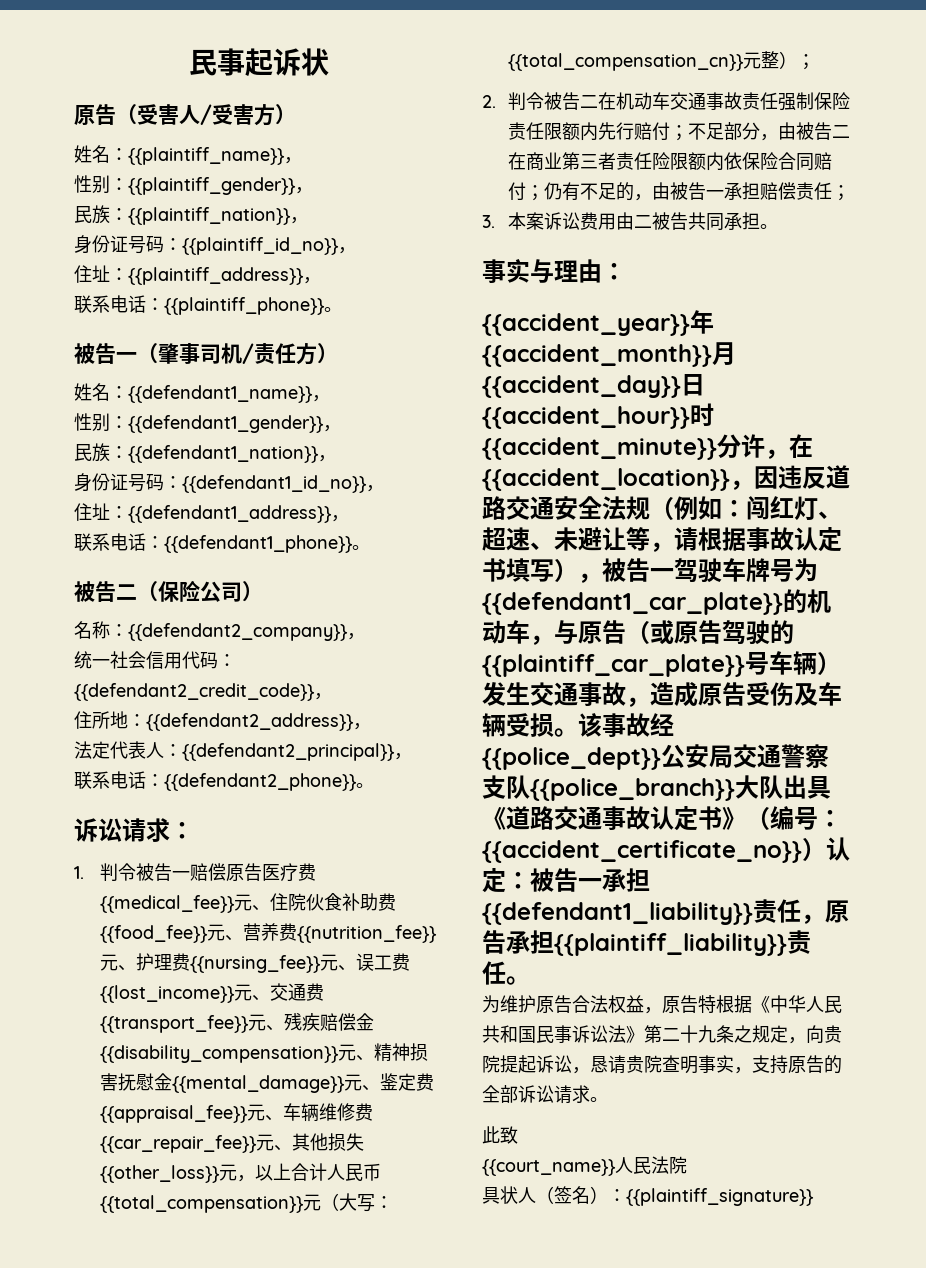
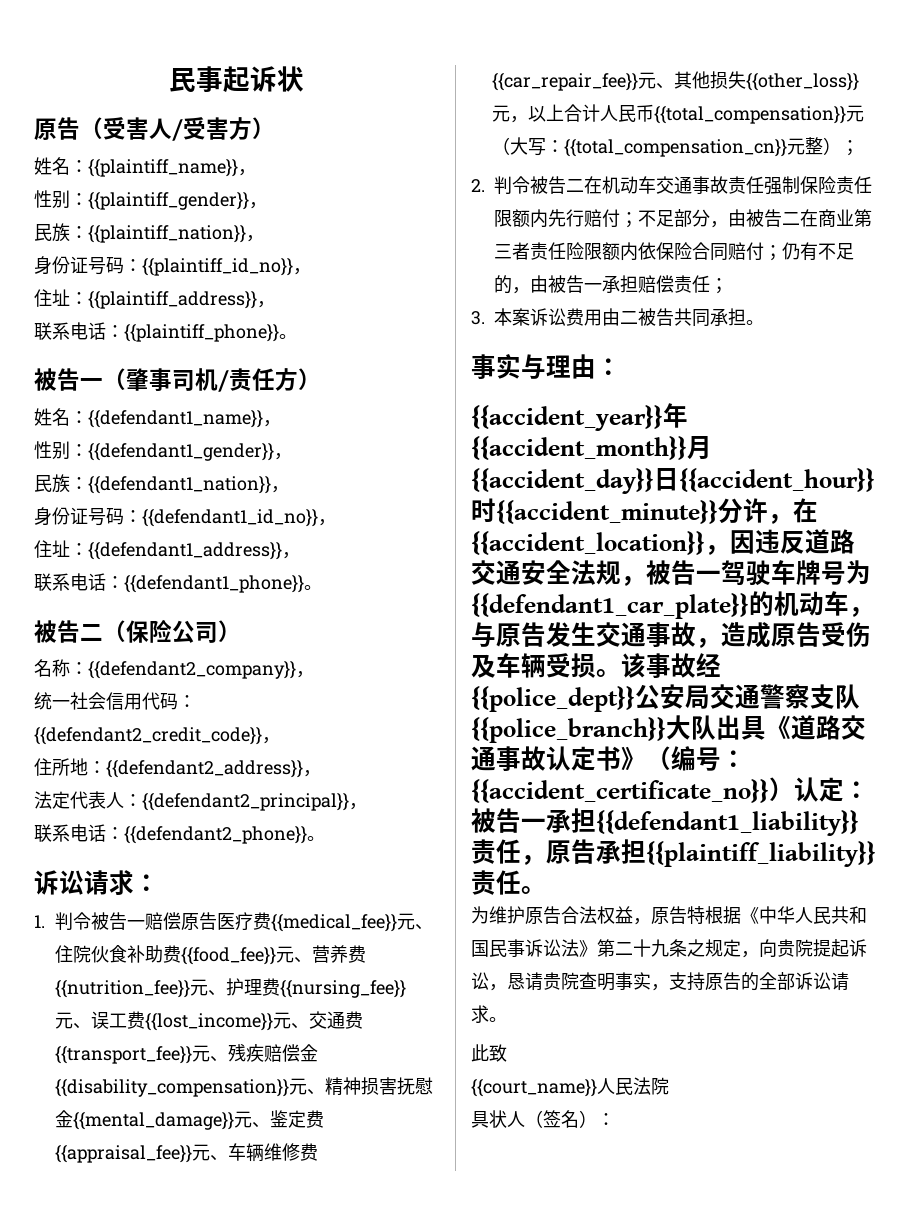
[650,496,842,521] [482,527,842,552] [482,558,578,582] （例如：闯红灯、超速、未避让等，请根据事故认定书填写） -> (621, 572) none
[626,620,794,645] [482,651,841,677] （或原告驾驶的{{plaintiff_car_plate}}号车辆） -> (546, 634) none
[626,1188,814,1206] {{plaintiff_signature}} -> (615, 1119) none

